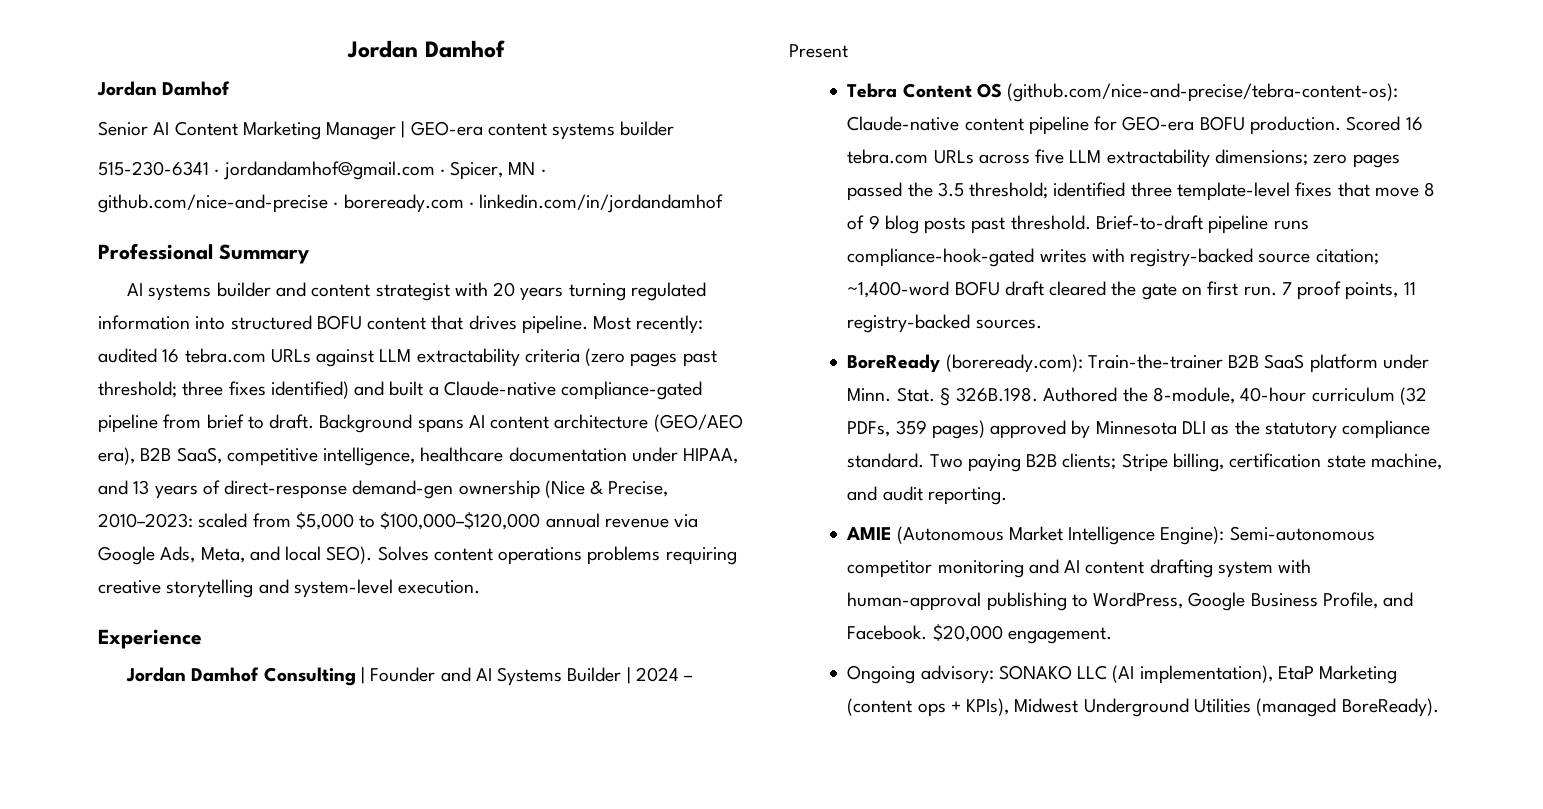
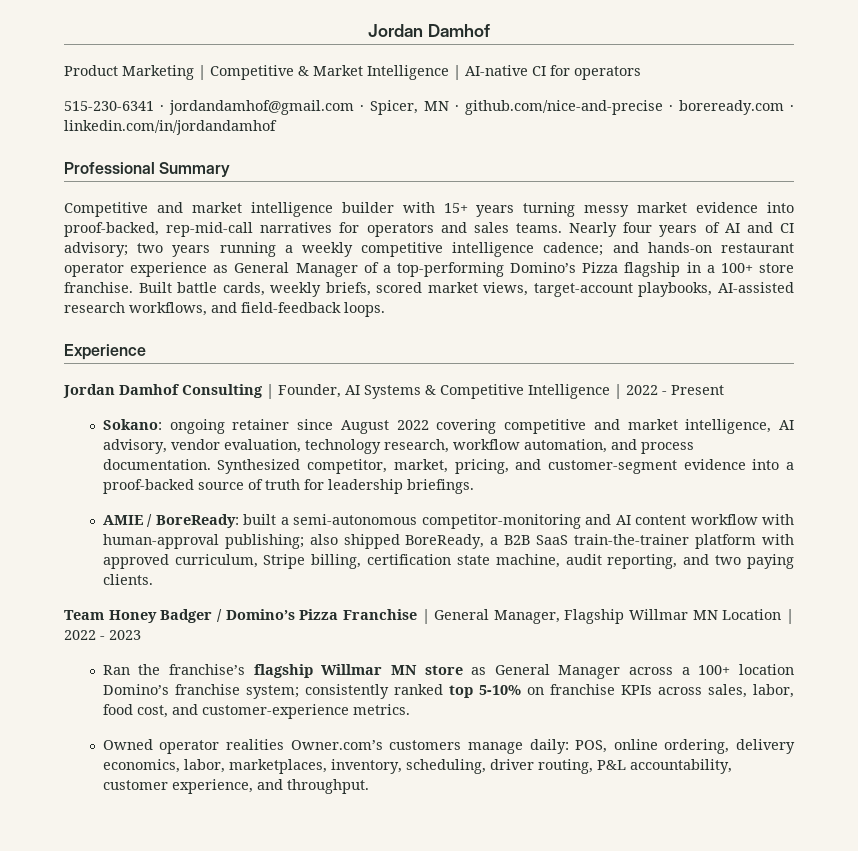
[347,40,505,58] [97,81,231,96] [98,121,675,140] Jordan Damhof // Jordan Damhof // Senior AI Content Marketing Manager | GEO-era content systems builder -> [368,24,490,37] [64,65,641,80] Jordan Damhof // Product Marketing | Competitive & Market Intelligence | AI-native CI for operators
[127,282,706,301] [98,315,704,334] [98,348,717,367] [98,381,703,400] [98,414,743,433] [98,447,739,466] [98,480,669,499] [98,512,699,530] [98,546,737,565] [98,579,481,598] AI systems builder and content strategist with 20 years turning regulated information into structured BOFU content that drives pipeline. Most recently: audited 16 tebra.com URLs against LLM extractability criteria (zero pages past threshold; three fixes identified) and built a Claude-native compliance-gated pipeline from brief to draft. Background spans AI content architecture (GEO/AEO era), B2B SaaS, competitive intelligence, healthcare documentation under HIPAA, and 13 years of direct-response demand-gen ownership (Nice & Precise, 2010–2023: scaled from $5,000 to $100,000–$120,000 annual revenue via Google Ads, Meta, and local SEO). Solves content operations problems requiring creative storytelling and system-level execution. -> [64,202,794,217] [64,222,794,237] [64,242,794,257] [64,262,794,277] [64,282,794,297] [64,302,385,317] Competitive and market intelligence builder with 15+ years turning messy market evidence into proof-backed, rep-mid-call narratives for operators and sales teams. Nearly four years of AI and CI advisory; two years running a weekly competitive intelligence cadence; and hands-on restaurant operator experience as General Manager of a top-performing Domino’s Pizza flagship in a 100+ store franchise. Built battle cards, weekly briefs, scored market views, target-account playbooks, AI-assisted research workflows, and field-feedback loops.
[370,667,693,686] [789,44,848,58] [847,83,1399,102] [847,116,1423,135] [847,149,1400,168] [847,182,1436,201] [847,215,1309,234] [847,248,1379,267] [847,281,1416,300] [847,314,1042,333] [847,354,1430,373] [847,387,1427,406] [847,420,1431,439] [847,453,1117,472] Founder and AI Systems Builder | 2024 – Present // Tebra Content OS (github.com/nice-and-precise/tebra-content-os): Claude-native content pipeline for GEO-era BOFU production. Scored 16 tebra.com URLs across five LLM extractability dimensions; zero pages passed the 3.5 threshold; identified three template-level fixes that move 8 of 9 blog posts past threshold. Brief-to-draft pipeline runs compliance-hook-gated writes with registry-backed source citation; ~1,400-word BOFU draft cleared the gate on first run. 7 proof points, 11 registry-backed sources. // BoreReady (boreready.com): Train-the-trainer B2B SaaS platform under Minn. Stat. § 326B.198. Authored the 8-module, 40-hour curriculum (32 PDFs, 359 pages) approved by Minnesota DLI as the statutory compliance standard. Two paying B2B clients; -> [278,384,724,399] [102,419,794,434] [102,439,694,454] [102,459,794,474] [102,479,474,494] [102,514,794,529] [102,534,794,549] [102,554,258,569] Founder, AI Systems & Competitive Intelligence | 2022 - Present // Sokano: ongoing retainer since August 2022 covering competitive and market intelligence, AI advisory, vendor evaluation, technology research, workflow automation, and process documentation. Synthesized competitor, market, pricing, and customer-segment evidence into a proof-backed source of truth for leadership briefings. // AMIE / BoreReady: built a semi-autonomous competitor-monitoring and AI content workflow with human-approval publishing; also shipped BoreReady, a B2B SaaS train-the-trainer platform with approved curriculum,
[847,486,1007,505] [846,526,1375,545] [847,559,1312,578] [847,592,1414,611] [847,624,1112,644] [847,665,1398,684] [847,698,1439,717] and audit reporting. // AMIE (Autonomous Market Intelligence Engine): Semi-autonomous competitor monitoring and AI content drafting system with human-approval publishing to WordPress, Google Business Profile, and Facebook. $20,000 engagement. // Ongoing advisory: SONAKO LLC (AI implementation), EtaP Marketing (content ops + KPIs), Midwest Underground Utilities (managed BoreReady). -> [565,554,794,569] [102,574,153,585] [64,609,794,624] [64,630,141,640] [102,664,794,679] [102,684,794,699] [102,704,410,719] [102,739,795,754] [102,759,732,774] [102,779,369,794] audit reporting, and two paying clients. // Team Honey Badger / Domino’s Pizza Franchise | General Manager, Flagship Willmar MN Location | 2022 - 2023 // Ran the franchise’s flagship Willmar MN store as General Manager across a 100+ location Domino’s franchise system; consistently ranked top 5-10% on franchise KPIs across sales, labor, food cost, and customer-experience metrics. // Owned operator realities Owner.com’s customers manage daily: POS, online ordering, delivery economics, labor, marketplaces, inventory, scheduling, driver routing, P&L accountability, customer experience, and throughput.

